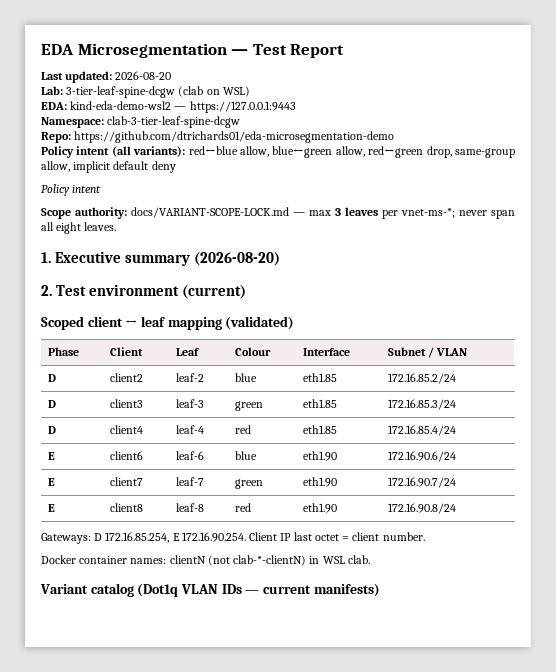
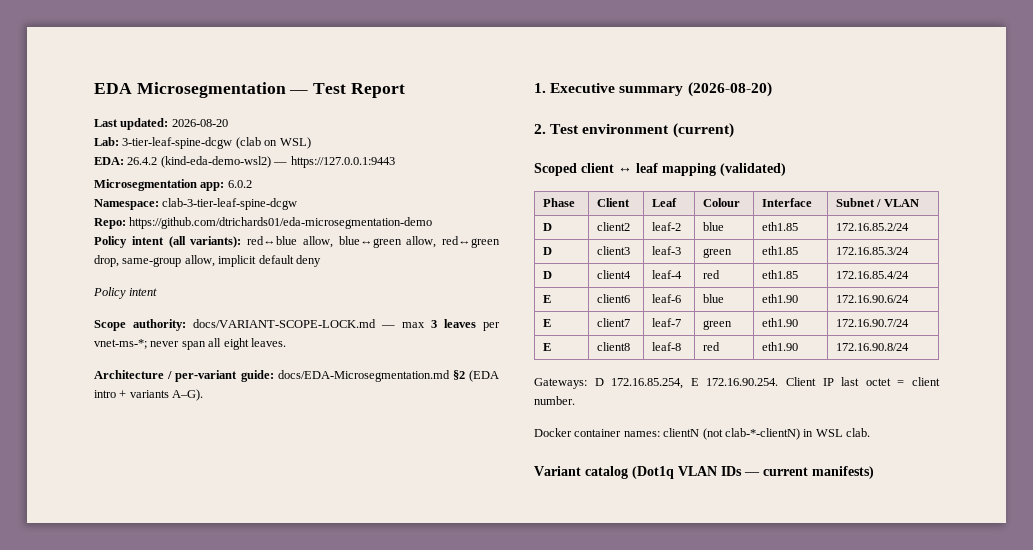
[70,101,172,110] kind-eda-demo-wsl2 -> [127,156,271,168] 26.4.2 (kind-eda-demo-wsl2)
(296, 107) none -> [94,179,252,191] // Microsegmentation app: 6.0.2
(117, 226) none -> [94,370,499,382] [94,389,204,401] // Architecture / per-variant guide: docs/EDA-Microsegmentation.md §2 (EDA intro + variants A–G).

